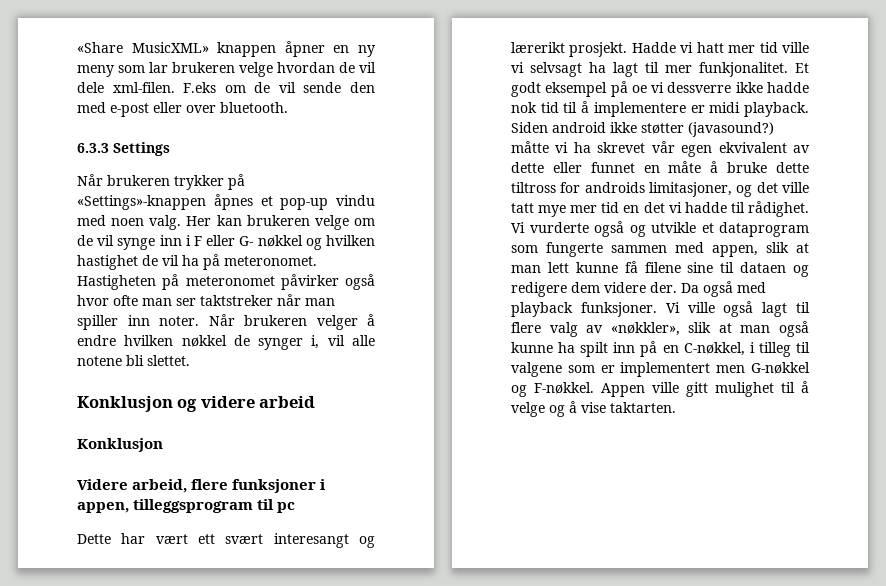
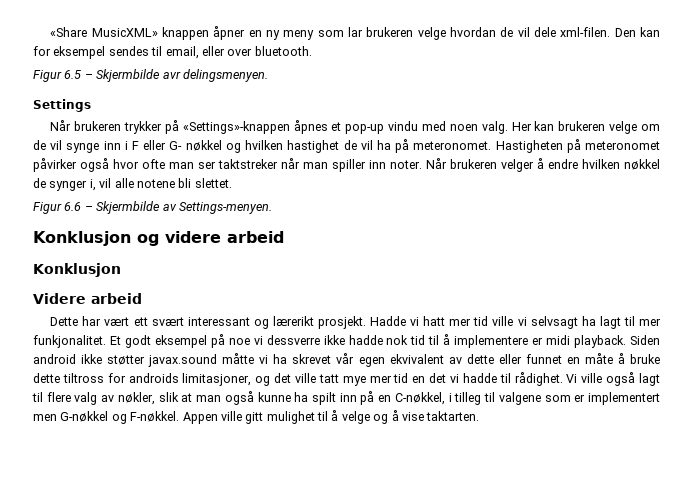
[183,82,375,93] [77,102,288,117] [77,143,109,153] F.eks om de vil sende den med e-post eller over bluetooth. // 6.3.3 -> [614,27,660,37] [33,46,312,59] [33,69,268,82] Den kan for eksempel sendes til email, eller over bluetooth. // Figur 6.5 – Skjermbilde avr delingsmenyen. //
(190, 360) none -> [33,201,272,214] // Figur 6.6 – Skjermbilde av Settings-menyen.
[132,479,327,493] [77,499,296,513] arbeid, flere funksjoner i appen, tilleggsprogram til pc -> [91,293,142,304] arbeid
[273,533,349,548] interesangt -> [187,317,250,326] interessant
[631,85,647,93] oe -> [228,338,250,345] noe
[688,122,774,137] (javasound?) -> [148,354,218,367] javax.sound
[529,221,809,237] [511,242,809,257] [511,261,809,277] [511,281,766,297] [511,302,680,317] vurderte også og utvikle et dataprogram som fungerte sammen med appen, slik at man lett kunne få filene sine til dataen og redigere dem videre der. Da også med playback funksjoner. Vi -> (578, 378) none
[610,322,680,336] «nøkkler», -> [117,392,155,405] nøkler,

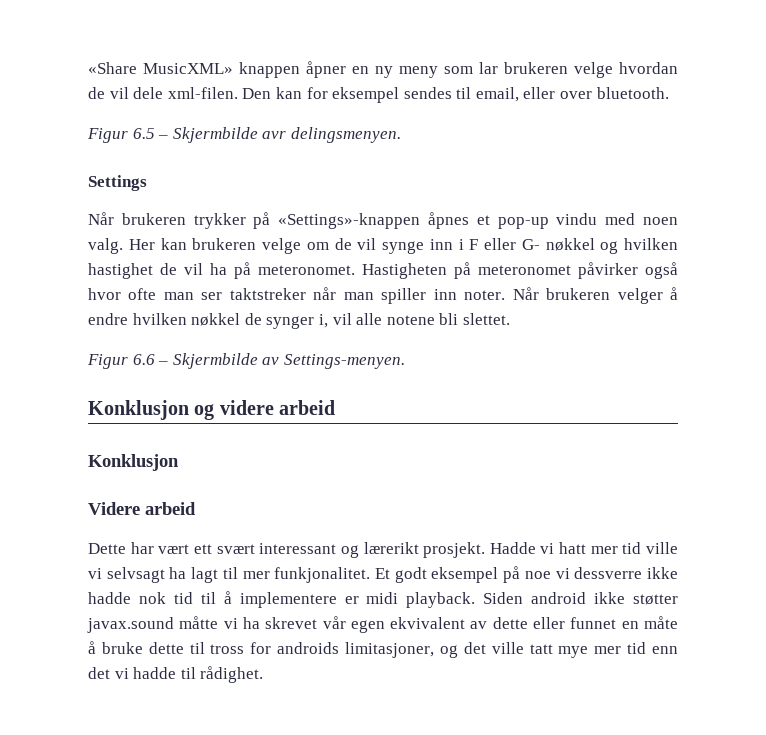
[62,373,104,383] tiltross -> [189,642,245,654] til tross
[412,376,426,383] en -> [652,646,678,654] enn
[566,372,660,386] [32,391,661,405] [33,410,480,424] Vi ville også lagt til flere valg av nøkler, slik at man også kunne ha spilt inn på en C-nøkkel, i tilleg til valgene som er implementert men G-nøkkel og F-nøkkel. Appen ville gitt mulighet til å velge og å vise taktarten. -> (264, 674) none

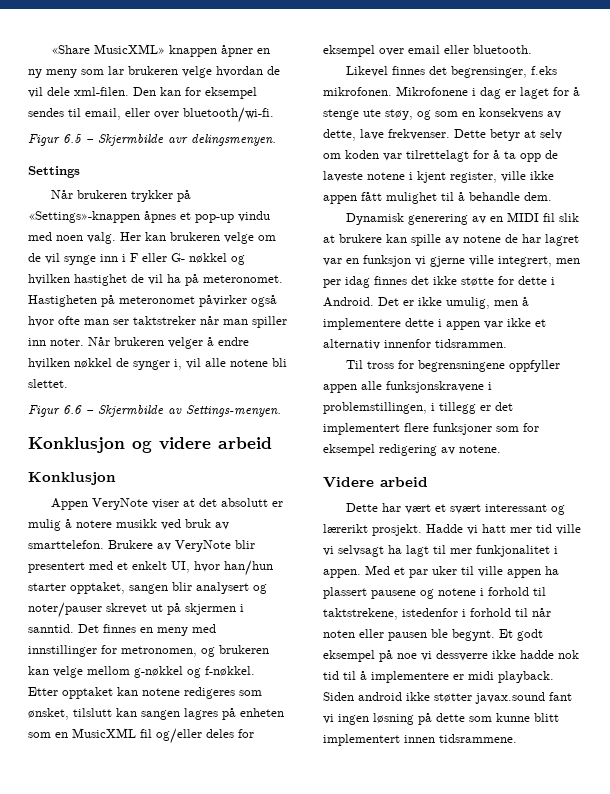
[596,87,669,99] bluetooth. -> [183,107,274,123] bluetooth/wi-fi.
(179, 462) none -> [51,498,284,510] [28,519,229,531] [28,540,255,552] [28,560,273,576] [28,582,267,594] [28,602,244,618] [28,624,216,636] [28,645,269,657] [28,666,255,678] [28,687,262,699] [28,708,284,720] [28,728,254,744] [323,45,532,57] [346,66,558,78] [323,86,580,99] [323,108,561,120] [323,129,562,141] [323,150,558,162] [323,171,554,183] [323,192,552,204] [346,212,580,225] [323,234,579,246] [323,255,580,267] [323,276,555,288] [323,297,529,309] [323,318,546,330] [323,339,507,350] [346,360,561,372] [323,381,492,393] [323,402,513,414] [323,423,539,435] [323,444,501,456] // Appen VeryNote viser at det absolutt er mulig å notere musikk ved bruk av smarttelefon. Brukere av VeryNote blir presentert med et enkelt UI, hvor han/hun starter opptaket, sangen blir analysert og noter/pauser skrevet ut på skjermen i sanntid. Det finnes en meny med innstillinger for metronomen, og brukeren kan velge mellom g-nøkkel og f-nøkkel. Etter opptaket kan notene redigeres som ønsket, tilslutt kan sangen lagres på enheten som en MusicXML fil og/eller deles for eksempel over email eller bluetooth. // Likevel finnes det begrensinger, f.eks mikrofonen. Mikrofonene i dag er laget for å stenge ute støy, og som en konsekvens av dette, lave frekvenser. Dette betyr at selv om koden var tilrettelagt for å ta opp de laveste notene i kjent register, ville ikke appen fått mulighet til å behandle dem. // Dynamisk generering av en MIDI fil slik at brukere kan spille av notene de har lagret var en funksjon vi gjerne ville integrert, men per idag finnes det ikke støtte for dette i Android. Det er ikke umulig, men å implementere dette i appen var ikke et alternativ innenfor tidsrammen. // Til tross for begrensningene oppfyller appen alle funksjonskravene i problemstillingen, i tillegg er det implementert flere funksjoner som for eksempel redigering av notene.
[193,544,212,554] ett -> [435,504,447,512] et
[274,567,371,583] funkjonalitet. -> [476,545,558,557] [323,565,559,578] [323,587,546,599] [323,608,551,620] [323,629,495,641] funkjonalitet i appen. Med et par uker til ville appen ha plassert pausene og notene i forhold til taktstrekene, istedenfor i forhold til når noten eller pausen ble begynt.
[179,616,678,633] [88,641,678,658] [88,666,264,683] måtte vi ha skrevet vår egen ekvivalent av dette eller funnet en måte å bruke dette til tross for androids limitasjoner, og det ville tatt mye mer tid enn det vi hadde til rådighet. -> [549,692,572,701] [323,713,559,725] [323,734,517,746] fant vi ingen løsning på dette som kunne blitt implementert innen tidsrammene.

